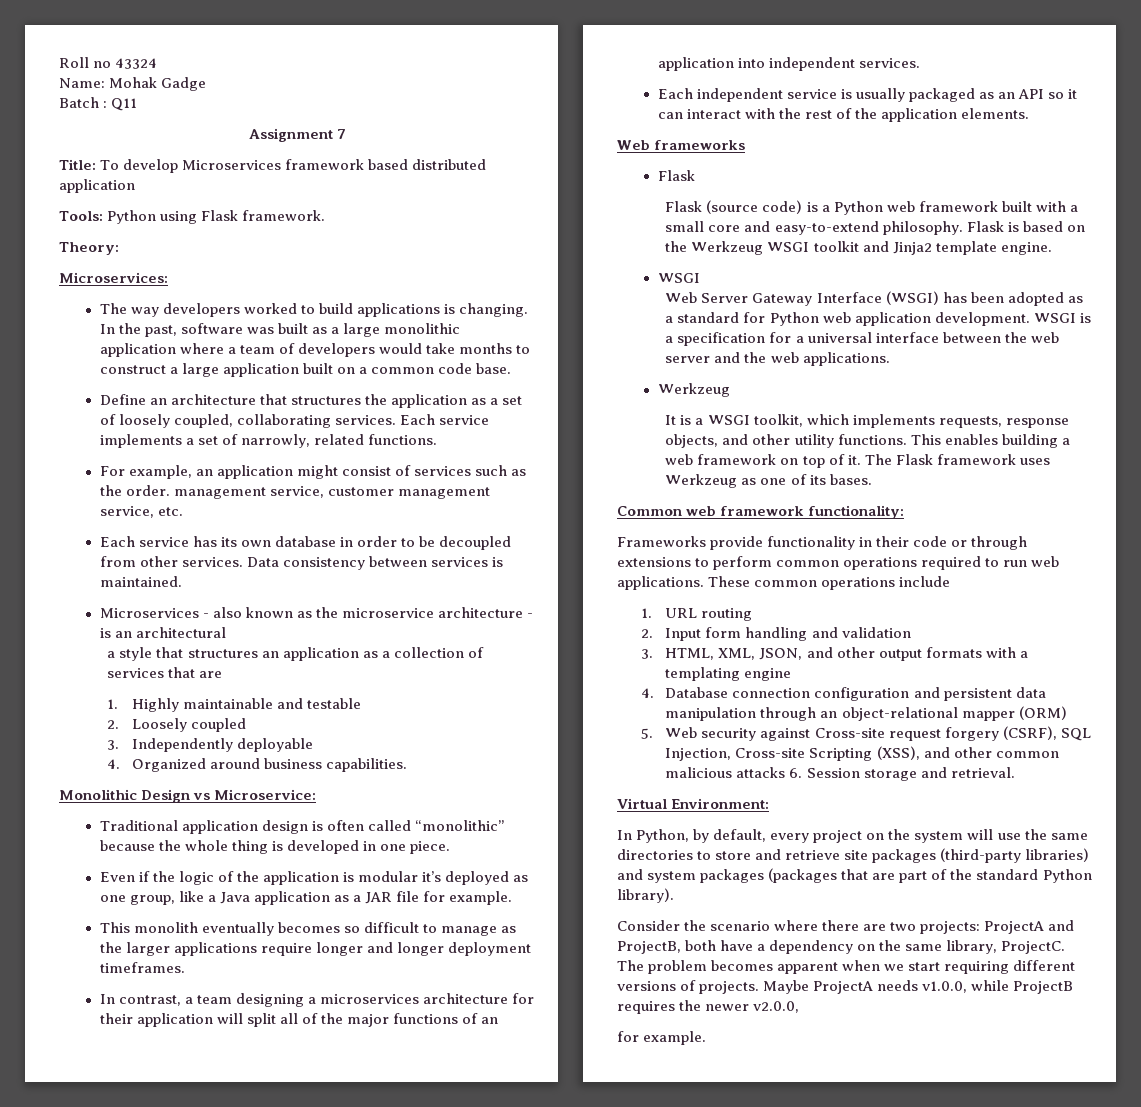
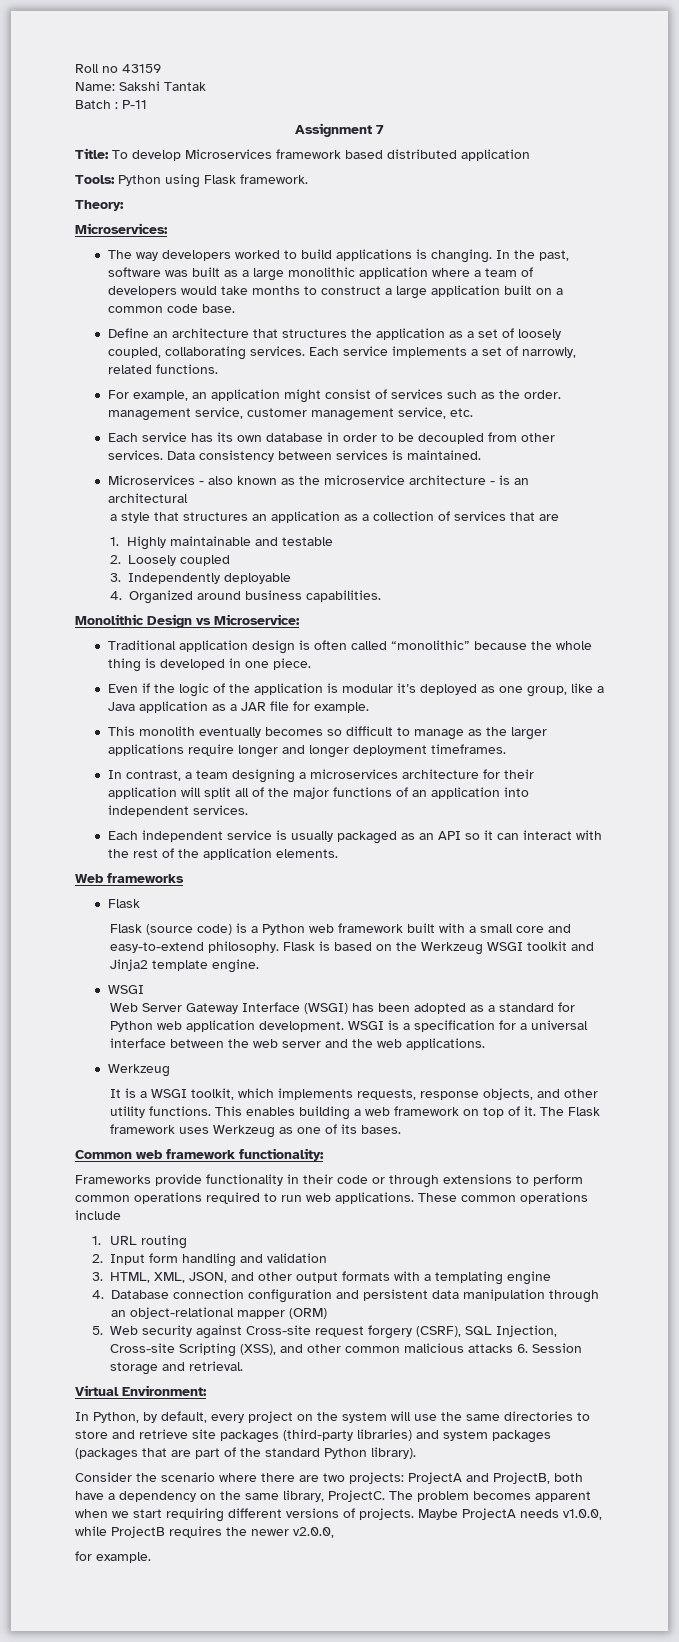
[115,58,158,69] 43324 -> [122,64,161,73] 43159
[109,77,207,91] Mohak Gadge -> [119,81,206,91] Sakshi Tantak
[111,98,138,111] Q11 -> [122,100,147,109] P-11

